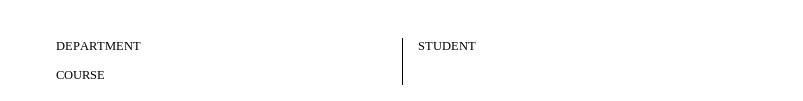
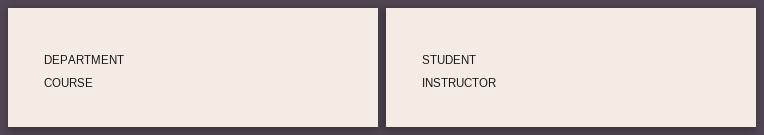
(476, 46) none -> [422,78,496,87] // INSTRUCTOR

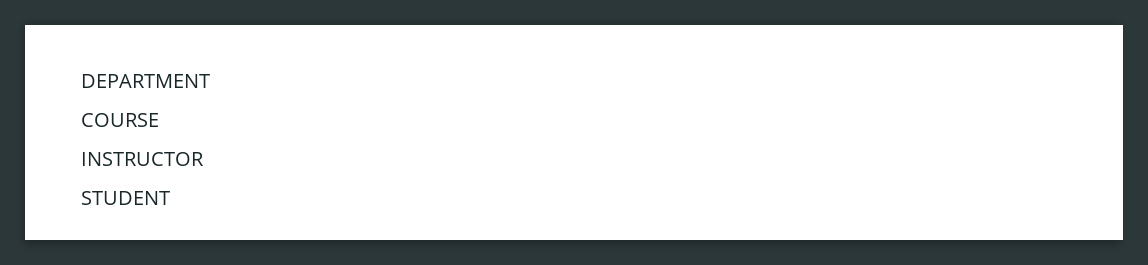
(93, 82) none -> [81,152,204,166] // INSTRUCTOR
[422,78,496,87] // INSTRUCTOR -> (170, 198) none

